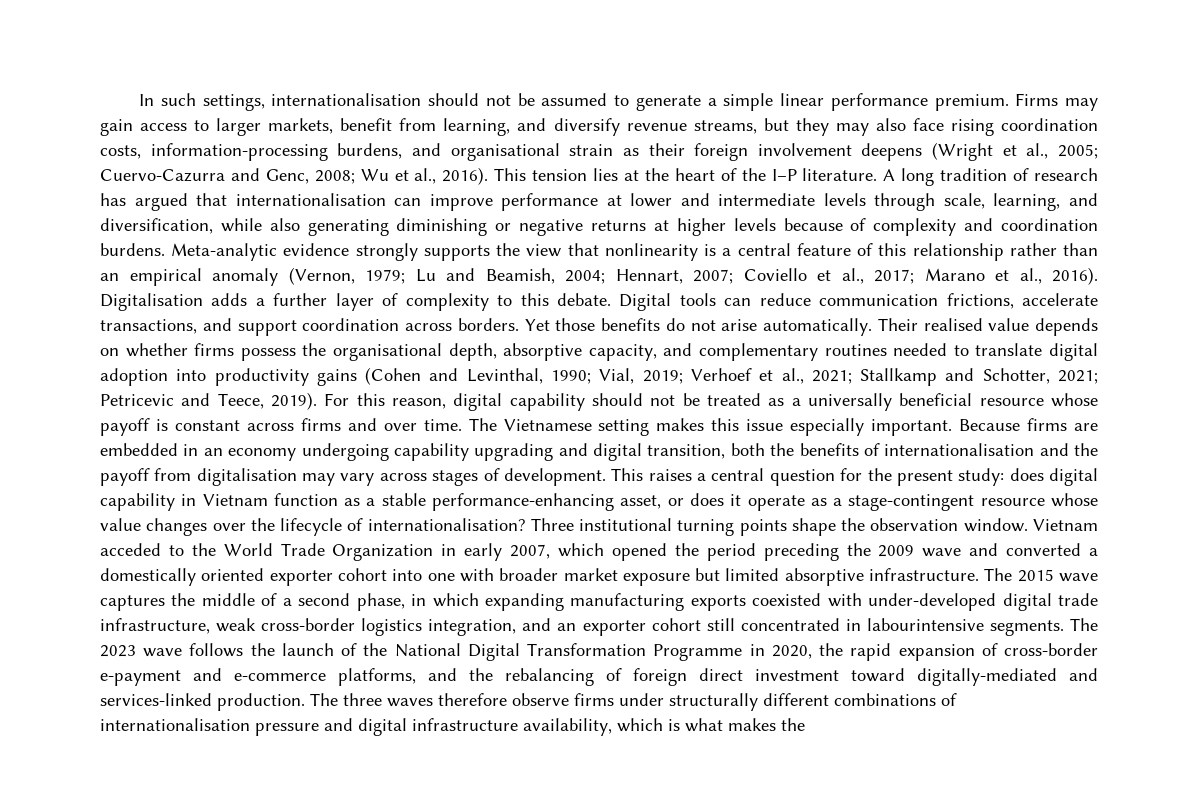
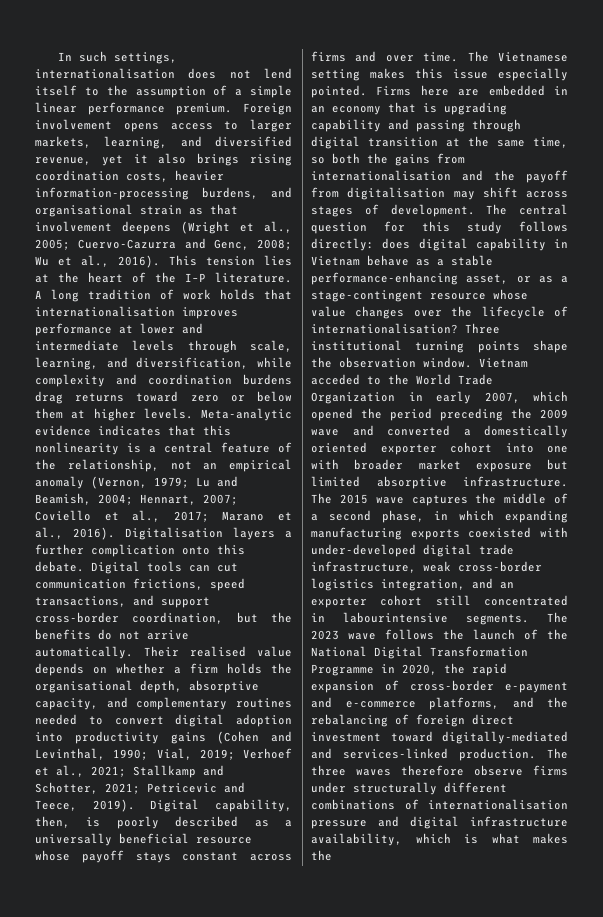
[428,93,701,111] should not be assumed to generate -> [188,68,292,79] [35,85,228,98] does not lend itself to the assumption of
[1015,93,1099,111] [100,119,133,136] Firms may gain -> [243,103,292,115] [35,119,159,132] Foreign involvement opens
[340,118,944,136] benefit from learning, and diversify revenue streams, but they may also face -> [104,136,292,149] [35,153,240,166] learning, and diversified revenue, yet it also brings
(141, 152) none -> [175,170,224,181] heavier
[648,143,749,161] their foreign -> [210,204,238,215] that
[1033,168,1098,181] [100,193,493,211] research has argued that internationalisation can improve -> [183,289,292,300] [35,306,238,319] work holds that internationalisation improves
[269,218,1098,236] [100,243,599,261] also generating diminishing or negative returns at higher levels because of complexity and coordination burdens. Meta-analytic evidence strongly supports the view that -> [35,374,292,387] [35,391,292,404] [35,408,292,421] [35,425,231,436] complexity and coordination burdens drag returns toward zero or below them at higher levels. Meta-analytic evidence indicates that this
[878,243,1099,261] this relationship rather than -> [35,459,192,472] the relationship, not
[211,293,248,306] adds -> [233,527,275,540] layers
[335,293,513,311] layer of complexity to -> [91,544,210,557] complication onto
[759,293,811,306] reduce -> [217,563,238,572] cut
[1022,293,1098,306] accelerate -> [210,578,245,591] speed
[302,318,596,331] coordination across borders. Yet those -> [35,612,292,624] cross-border coordination, but the
[721,319,758,331] arise -> [147,630,189,640] arrive
[194,343,296,361] firms possess -> [174,663,262,674] a firm holds
[975,343,1043,356] translate -> [114,716,164,725] convert
[324,393,762,411] For this reason, digital capability should not be treated -> [150,799,292,812] [35,816,239,829] Digital capability, then, is poorly described
[155,419,168,431] is -> [135,852,171,863] stays
[871,418,1068,436] important. Because firms -> [311,85,449,98] pointed. Firms here
[301,443,880,461] undergoing capability upgrading and digital transition, both the benefits of -> [388,102,507,115] [311,119,521,132] [311,136,568,149] [311,153,465,166] that is upgrading capability and passing through digital transition at the same time, so both the gains from
[340,473,375,486] vary -> [482,187,518,198] shift
[611,468,1005,486] This raises a central question for the present study: -> [486,204,568,215] [311,221,568,234] [311,238,374,251] The central question for this study follows directly:
[273,493,338,506] function -> [367,255,409,266] behave
[689,493,805,511] does it operate -> (531, 279) none

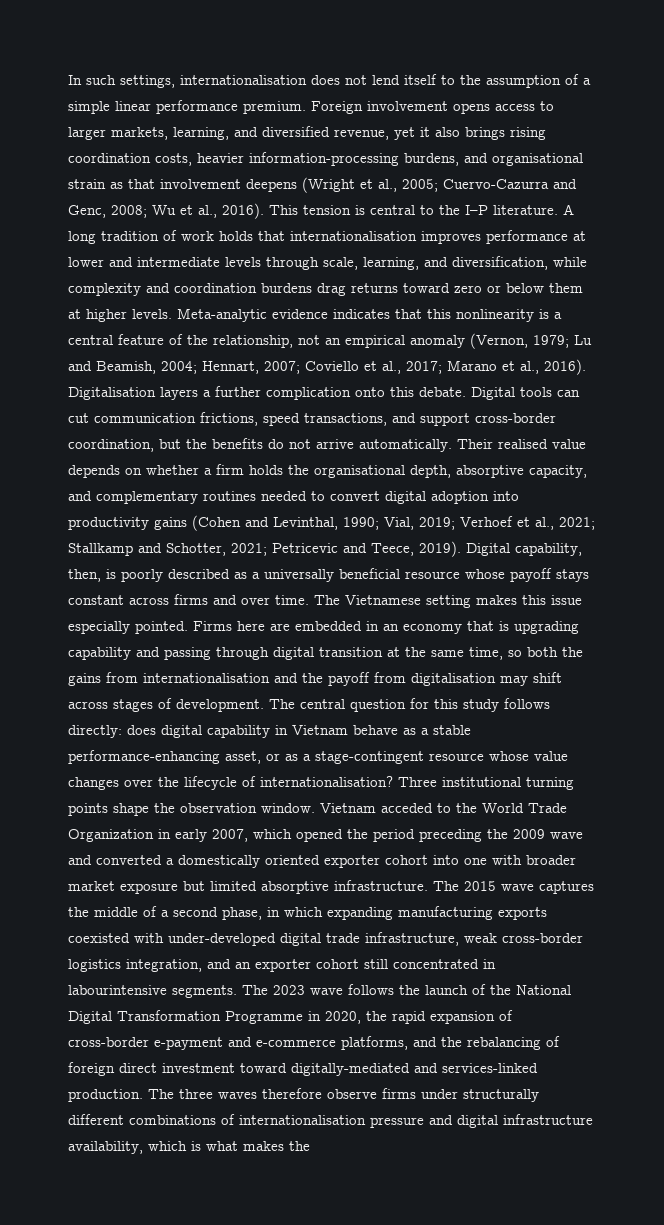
[264,255,292,266] [35,272,146,283] lies at the heart of -> [355,205,434,215] is central to

